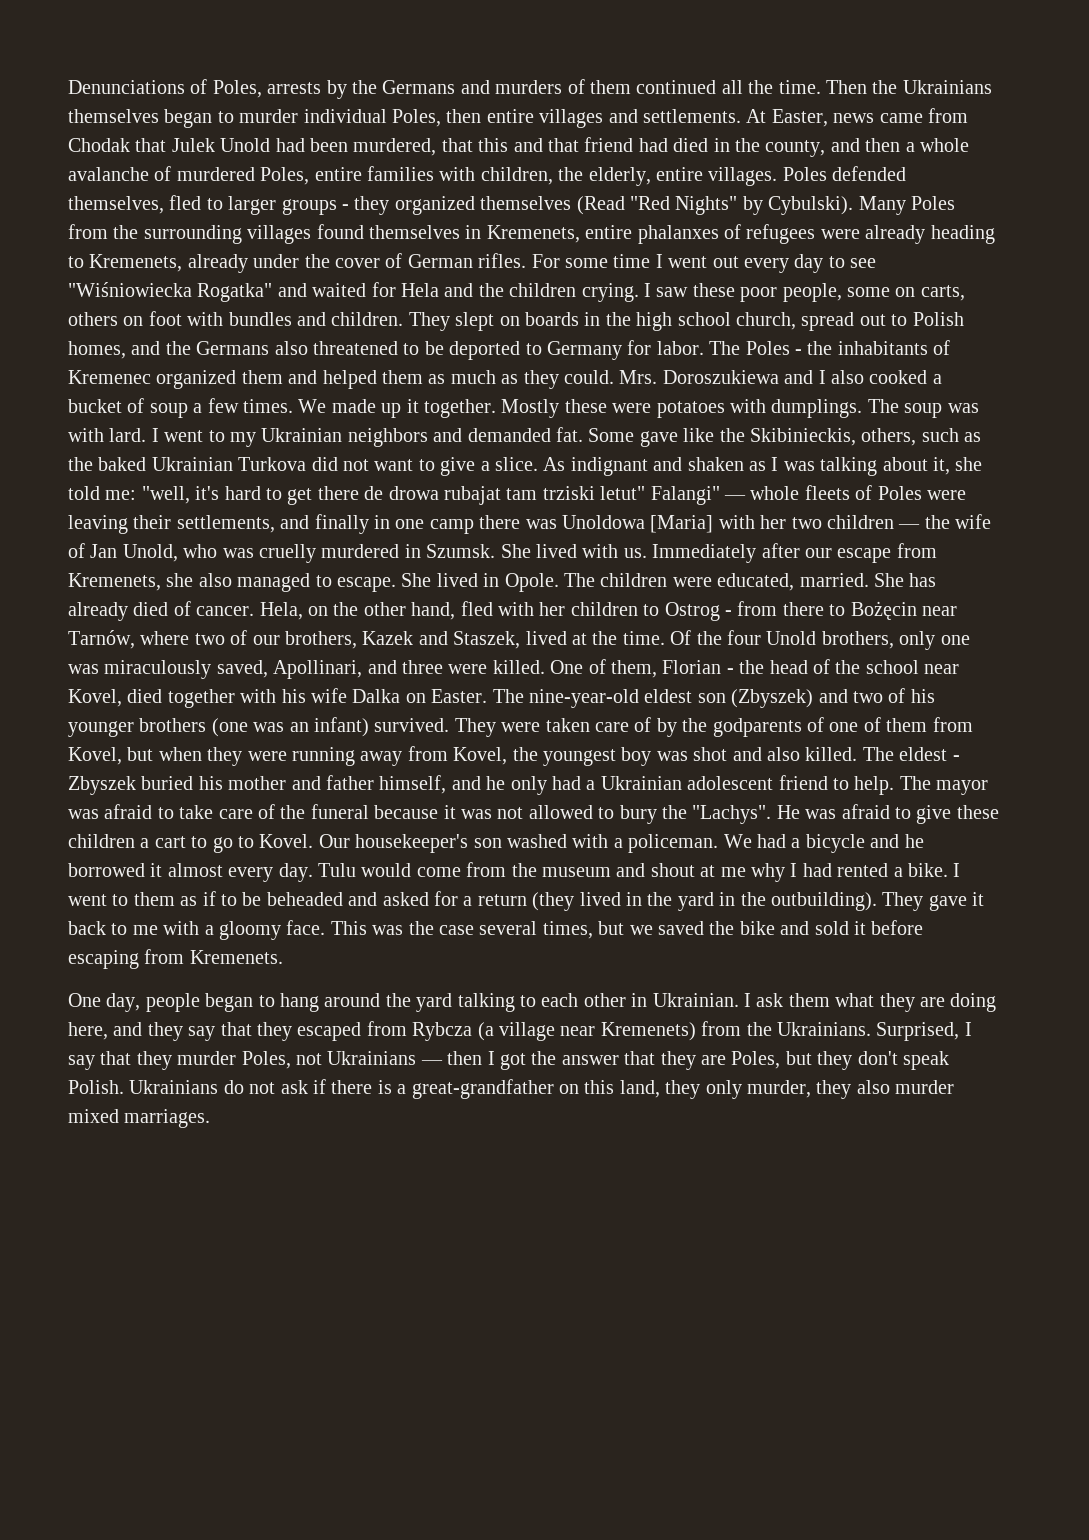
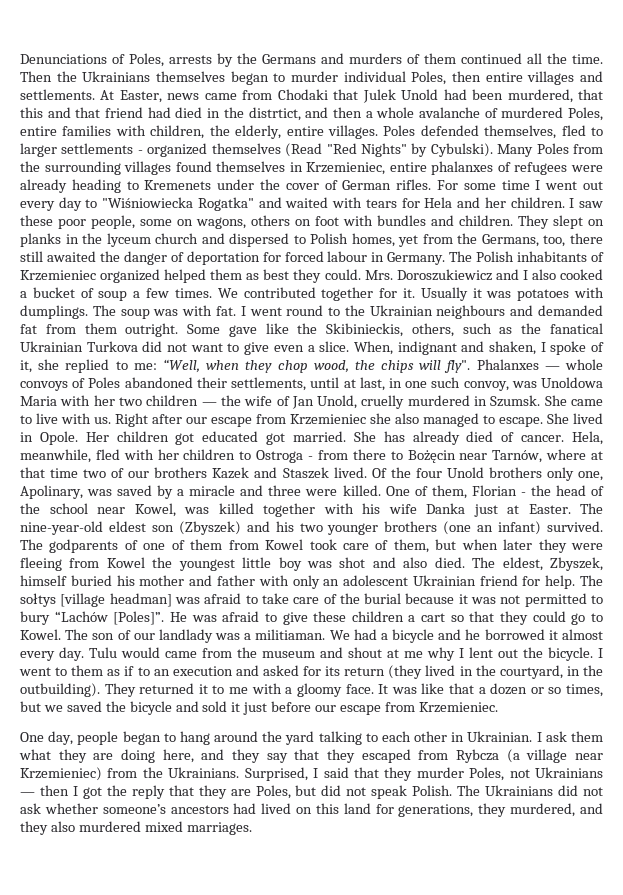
[68,138,130,152] Chodak -> [277,89,328,100] Chodaki
[765,140,826,157] county, -> [248,107,301,121] distrtict,
[281,196,390,215] groups - they -> [61,143,143,154] settlements -
[486,225,580,243] Kremenets, -> [306,162,386,175] Krzemieniec,
[89,254,248,273] Kremenets, already -> [144,180,212,190] Kremenets
[850,258,877,268] see -> (98, 203) none
(367, 290) none -> [332,197,397,208] with tears
[478,283,639,302] the children crying. -> [484,197,565,208] her children.
[920,285,965,301] carts, -> [196,217,246,229] wagons,
[524,312,964,331] [68,340,951,360] [68,370,318,389] boards in the high school church, spread out to Polish homes, and the Germans also threatened to be deported to Germany for labor. The Poles - the inhabitants of Kremenec organized them and -> [20,233,603,247] [20,251,605,265] [20,269,161,283] planks in the lyceum church and dispersed to Polish homes, yet from the Germans, too, there still awaited the danger of deportation for forced labour in Germany. The Polish inhabitants of Krzemieniec organized
[450,370,519,384] much as -> [263,269,290,280] best
[662,370,779,384] Doroszukiewa -> [396,269,492,281] Doroszukiewicz
[331,399,652,418] made up it together. Mostly these were -> [243,287,512,301] contributed together for it. Usually it was
[109,427,583,447] lard. I went to my Ukrainian neighbors and demanded fat. -> [215,305,603,319] [20,323,179,337] fat. I went round to the Ukrainian neighbours and demanded fat from them outright.
[98,457,147,471] baked -> [550,323,603,334] fanatical
(476, 466) none -> [273,345,304,352] even
[543,457,566,471] As -> [353,341,393,355] When,
[687,457,983,476] [68,486,720,505] shaken as I was talking about it, she told me: "well, it's hard to get there de drowa rubajat tam trziski letut" Falangi" -> [488,341,604,355] [20,359,539,373] shaken, I spoke of it, she replied to me: “Well, when they chop wood, the chips will fly". Phalanxes
[804,485,850,500] fleets -> [20,381,68,391] convoys
[926,490,966,500] [68,514,521,534] were leaving their settlements, and finally in one camp there -> [124,377,509,391] abandoned their settlements, until at last, in one such convoy,
[650,515,714,533] [Maria] -> [20,396,57,406] Maria
[183,544,254,558] who was -> (358, 402) none
[535,544,577,558] lived -> [571,399,603,406] [20,413,58,424] came to live
[652,544,757,563] Immediately -> [115,413,148,427] Right
[68,573,161,591] Kremenets, -> [290,414,366,425] Krzemieniec
[563,573,795,591] The children were educated, -> [85,431,286,445] Her children got educated got
[308,602,456,620] on the other hand, -> [20,449,91,463] meanwhile,
[664,602,720,621] Ostrog -> [256,450,304,463] Ostroga
(190, 638) none -> [591,451,604,460] [20,467,79,478] at that time
[285,631,357,649] brothers, -> [154,467,208,478] brothers
[453,630,970,650] [68,660,363,679] Staszek, lived at the time. Of the four Unold brothers, only one was miraculously saved, Apollinari, -> [282,467,603,481] [20,485,236,499] Staszek lived. Of the four Unold brothers only one, Apolinary, was saved by a miracle
[68,689,163,707] Kovel, died -> [134,503,254,517] Kowel, was killed
[352,689,426,703] Dalka on -> [426,503,519,517] Danka just at
[852,688,935,703] two of his -> [275,521,323,532] his two
[253,722,285,732] was -> (472, 528) none
[454,717,708,737] They were taken care of by the -> [20,539,43,550] The
[68,747,122,765] Kovel, -> [265,539,429,553] Kowel took care of them,
(202, 754) none -> [503,539,533,550] later
[292,746,508,766] running away from Kovel, -> [20,557,145,571] fleeing from Kowel
(616, 757) none -> [242,557,272,568] little
[805,747,960,761] [68,776,136,795] killed. The eldest - Zbyszek -> [434,557,604,571] [20,575,67,586] died. The eldest, Zbyszek, himself
[379,775,989,795] himself, and he only had a Ukrainian adolescent friend to help. The mayor -> [258,575,603,589] [20,593,172,607] with only an adolescent Ukrainian friend for help. The sołtys [village headman]
[310,804,369,819] funeral -> [364,593,402,604] burial
[528,805,593,819] allowed -> [524,593,587,607] permitted
[661,805,772,824] the "Lachys". -> [54,611,165,625] “Lachów [Poles]”.
[191,834,719,853] to go to Kovel. Our housekeeper's son washed with a policeman. -> [450,611,603,625] [20,629,326,643] so that they could go to Kowel. The son of our landlady was a militiaman.
[416,867,461,877] come -> [165,651,197,658] came
[802,863,948,877] had rented a bike. -> [469,647,593,661] lent out the bicycle.
[242,892,343,906] be beheaded -> [153,666,233,676] an execution
[463,896,473,906] a -> [325,666,341,676] its
[677,892,714,911] yard -> [499,665,563,679] courtyard,
[928,892,985,911] [68,921,106,935] gave it back -> [139,683,208,694] returned it
[330,921,538,935] This was the case several -> [378,683,562,695] It was like that a dozen or so
[739,921,775,935] bike -> [129,701,172,715] bicycle
[871,920,924,935] [68,949,283,969] before escaping from Kremenets. -> [243,701,498,715] just before our escape from Krzemieniec.
[600,1022,696,1041] Kremenets) -> [20,767,102,781] Krzemieniec)
[68,1055,95,1070] say -> [323,767,349,778] said
[561,1055,619,1065] answer -> [131,785,165,799] reply
[817,1051,949,1070] [68,1079,811,1099] they don't speak Polish. Ukrainians do not ask if there is a great-grandfather on this land, they only murder, -> [321,785,604,799] [20,803,603,817] did not speak Polish. The Ukrainians did not ask whether someone’s ancestors had lived on this land for generations, they murdered, and
[895,1080,955,1094] murder -> [78,821,141,832] murdered

